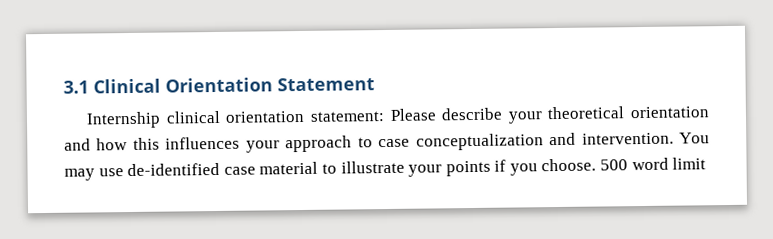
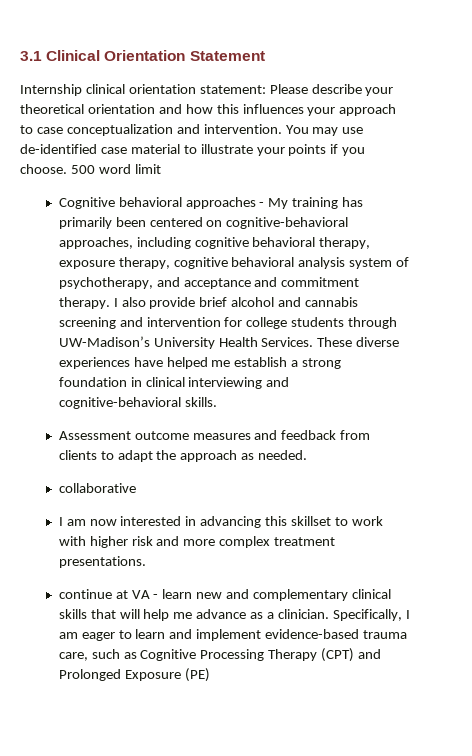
(707, 163) none -> [58,197,364,209] [58,217,349,229] [58,237,371,249] [58,257,410,269] [58,277,360,289] [58,297,359,309] [58,317,398,329] [58,336,400,349] [58,357,342,369] [58,377,290,389] [58,397,217,409] [58,430,371,440] [58,450,308,462] [58,483,136,493] [58,516,383,528] [58,536,336,548] [58,556,146,568] [58,589,392,601] [58,609,410,621] [58,629,408,641] [58,648,382,662] [58,668,210,682] // Cognitive behavioral approaches - My training has primarily been centered on cognitive-behavioral approaches, including cognitive behavioral therapy, exposure therapy, cognitive behavioral analysis system of psychotherapy, and acceptance and commitment therapy. I also provide brief alcohol and cannabis screening and intervention for college students through UW-Madison’s University Health Services. These diverse experiences have helped me establish a strong foundation in clinical interviewing and cognitive-behavioral skills. // Assessment outcome measures and feedback from clients to adapt the approach as needed. // collaborative // I am now interested in advancing this skillset to work with higher risk and more complex treatment presentations. // continue at VA - learn new and complementary clinical skills that will help me advance as a clinician. Specifically, I am eager to learn and implement evidence-based trauma care, such as Cognitive Processing Therapy (CPT) and Prolonged Exposure (PE)

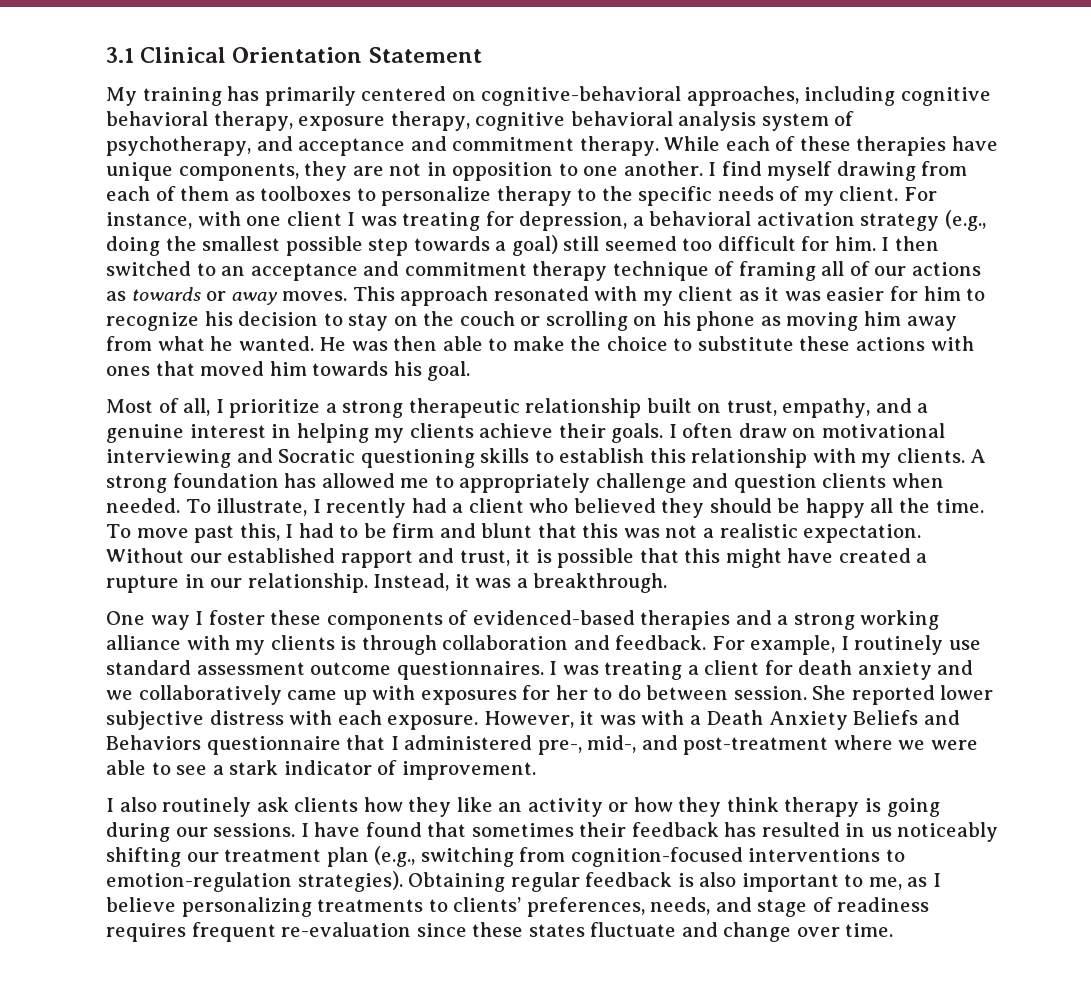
[20,84,394,96] [20,104,397,116] [20,124,364,136] [20,144,366,156] [20,164,161,174] [58,197,265,209] Internship clinical orientation statement: Please describe your theoretical orientation and how this influences your approach to case conceptualization and intervention. You may use de-identified case material to illustrate your points if you choose. 500 word limit // Cognitive behavioral approaches - -> (482, 55) none
[115,217,146,227] been -> (356, 96) none
[113,297,359,309] [58,317,398,329] [58,336,400,349] [58,357,342,369] [58,377,290,389] [58,397,217,409] [58,430,371,440] [58,450,308,462] [58,483,136,493] [58,516,383,528] [58,536,336,548] [58,556,146,568] [58,589,392,601] [58,609,410,621] [58,629,408,641] [58,648,382,662] [58,668,210,682] I also provide brief alcohol and cannabis screening and intervention for college students through UW-Madison’s University Health Services. These diverse experiences have helped me establish a strong foundation in clinical interviewing and cognitive-behavioral skills. // Assessment outcome measures and feedback from clients to adapt the approach as needed. // collaborative // I am now interested in advancing this skillset to work with higher risk and more complex treatment presentations. // continue at VA - learn new and complementary clinical skills that will help me advance as a clinician. Specifically, I am eager to learn and implement evidence-based trauma care, such as Cognitive Processing Therapy (CPT) and Prolonged Exposure (PE) -> [664,136,998,156] [106,161,968,181] [106,186,938,206] [106,210,986,231] [106,235,940,256] [106,261,981,281] [106,286,986,306] [106,311,957,331] [106,336,974,351] [106,361,471,381] [106,398,929,418] [106,423,945,443] [106,448,987,468] [106,473,944,493] [106,498,984,518] [106,523,922,543] [106,548,928,568] [106,573,668,593] [106,610,940,630] [106,635,981,655] [106,660,974,680] [106,685,994,705] [106,710,960,730] [106,735,978,755] [106,760,536,780] [106,797,940,817] [106,822,999,842] [106,846,905,867] [106,871,941,892] [106,897,930,917] [106,922,894,942] While each of these therapies have unique components, they are not in opposition to one another. I find myself drawing from each of them as toolboxes to personalize therapy to the specific needs of my client. For instance, with one client I was treating for depression, a behavioral activation strategy (e.g., doing the smallest possible step towards a goal) still seemed too difficult for him. I then switched to an acceptance and commitment therapy technique of framing all of our actions as towards or away moves. This approach resonated with my client as it was easier for him to recognize his decision to stay on the couch or scrolling on his phone as moving him away from what he wanted. He was then able to make the choice to substitute these actions with ones that moved him towards his goal. // Most of all, I prioritize a strong therapeutic relationship built on trust, empathy, and a genuine interest in helping my clients achieve their goals. I often draw on motivational interviewing and Socratic questioning skills to establish this relationship with my clients. A strong foundation has allowed me to appropriately challenge and question clients when needed. To illustrate, I recently had a client who believed they should be happy all the time. To move past this, I had to be firm and blunt that this was not a realistic expectation. Without our established rapport and trust, it is possible that this might have created a rupture in our relationship. Instead, it was a breakthrough. // One way I foster these components of evidenced-based therapies and a strong working alliance with my clients is through collaboration and feedback. For example, I routinely use standard assessment outcome questionnaires. I was treating a client for death anxiety and we collaboratively came up with exposures for her to do between session. She reported lower subjective distress with each exposure. However, it was with a Death Anxiety Beliefs and Behaviors questionnaire that I administered pre-, mid-, and post-treatment where we were able to see a stark indicator of improvement. // I also routinely ask clients how they like an activity or how they think therapy is going during our sessions. I have found that sometimes their feedback has resulted in us noticeably shifting our treatment plan (e.g., switching from cognition-focused interventions to emotion-regulation strategies). Obtaining regular feedback is also important to me, as I believe personalizing treatments to clients’ preferences, needs, and stage of readiness requires frequent re-evaluation since these states fluctuate and change over time.

